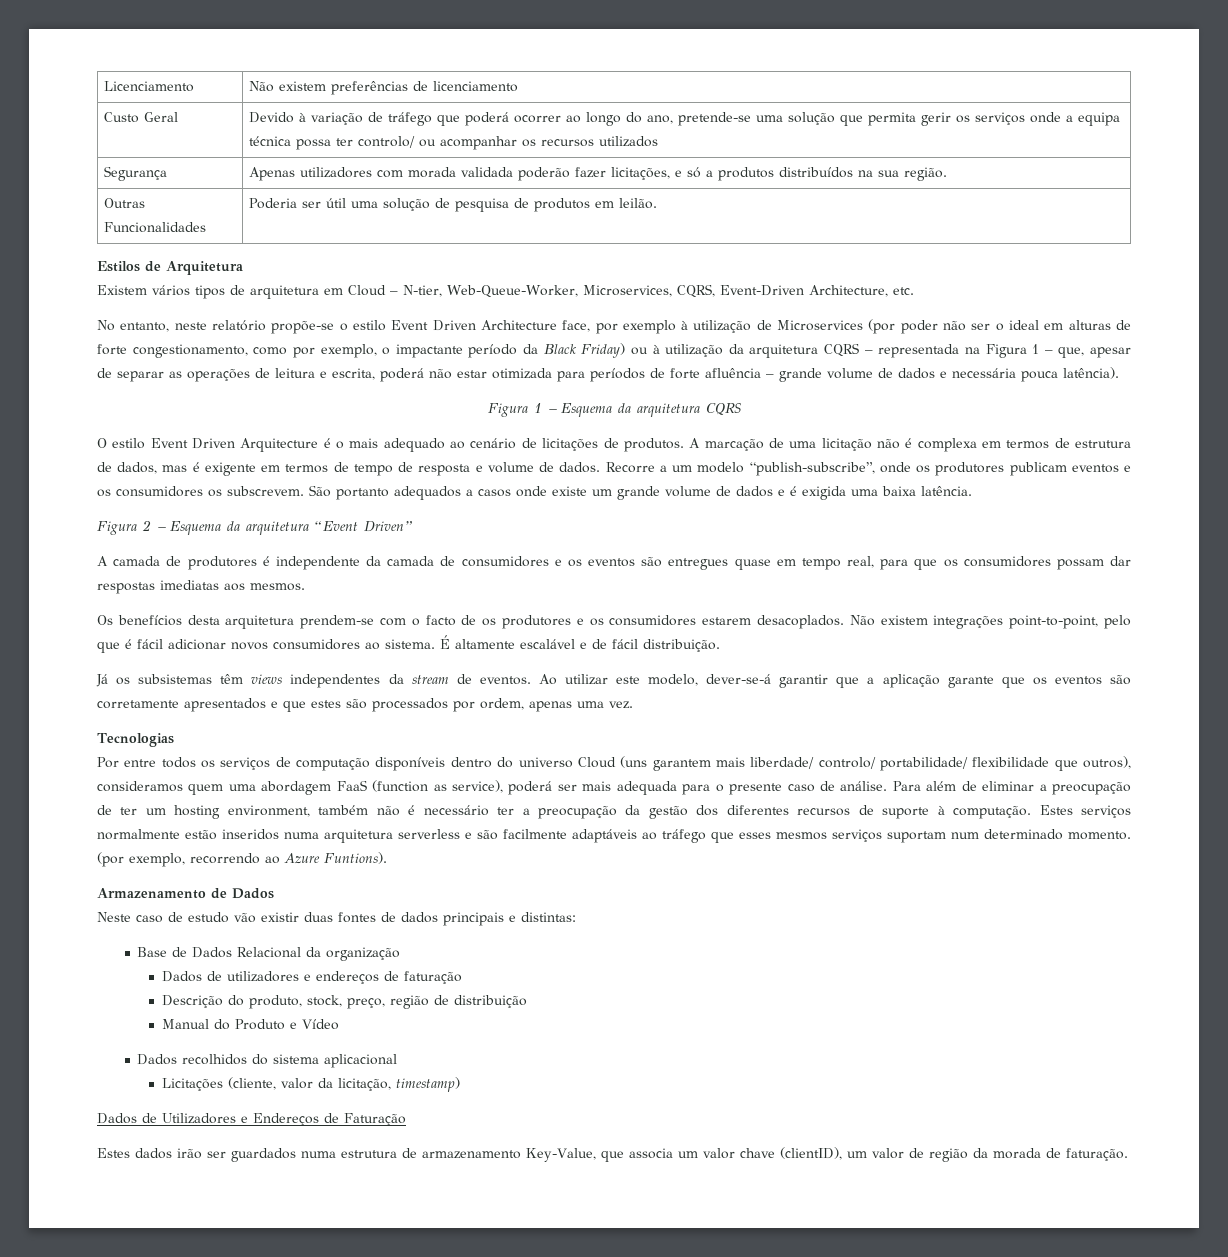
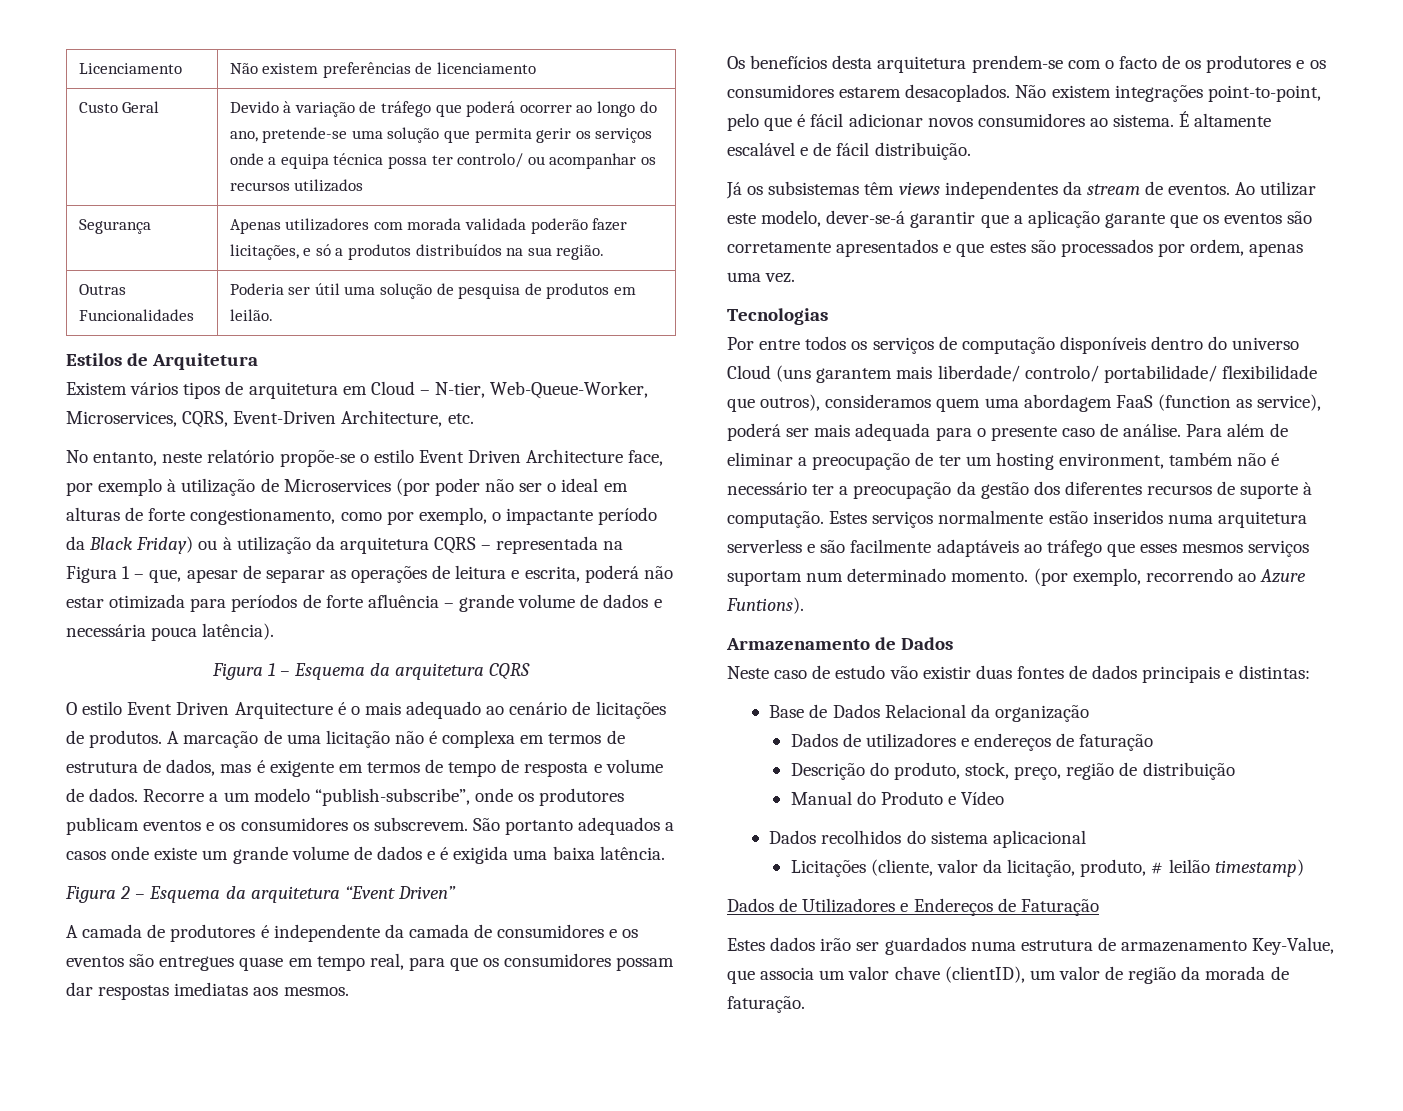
(392, 1084) none -> [1080,859,1210,877] produto, # leilão

